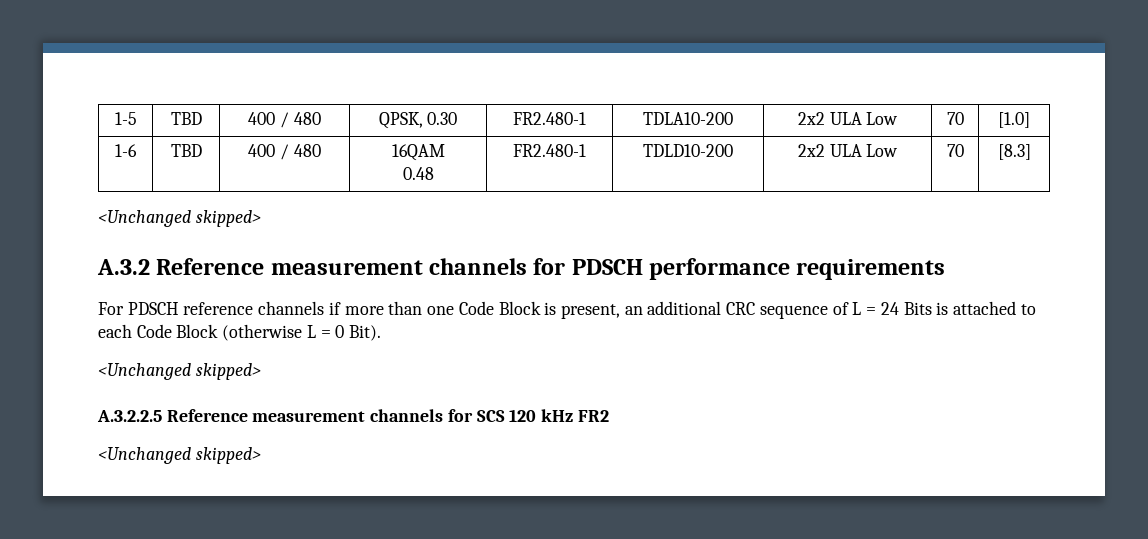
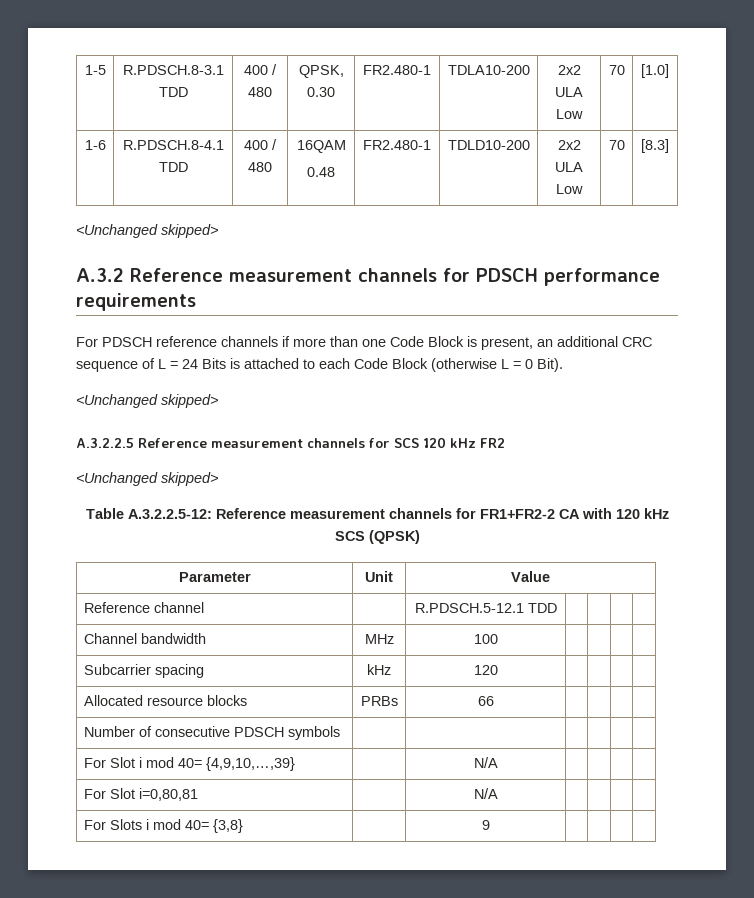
[170,112,202,125] TBD -> [122,65,224,75] [158,87,188,97] R.PDSCH.8-3.1 TDD
[170,144,202,157] TBD -> [122,140,224,150] [158,162,188,172] R.PDSCH.8-4.1 TDD
(261, 455) none -> [85,508,669,519] [334,530,420,544] [178,572,251,582] [365,571,394,582] [511,571,550,582] [83,602,204,613] [414,603,557,613] [83,633,206,644] [364,634,394,644] [473,634,498,644] [83,664,204,678] [367,664,392,675] [473,665,498,675] [83,695,247,706] [360,696,398,706] [477,696,494,706] [83,726,340,740] [83,757,295,771] [473,757,498,768] [83,788,198,801] [473,788,498,799] [83,819,243,833] [481,820,490,830] // Table A.3.2.2.5-12: Reference measurement channels for FR1+FR2-2 CA with 120 kHz SCS (QPSK) // Parameter | Unit | Value // Reference channel | | R.PDSCH.5-12.1 TDD | | | | // Channel bandwidth | MHz | 100 | | | | // Subcarrier spacing | kHz | 120 | | | | // Allocated resource blocks | PRBs | 66 | | | | // Number of consecutive PDSCH symbols | | | | | | // For Slot i mod 40= {4,9,10,…,39} | | N/A | | | | // For Slot i=0,80,81 | | N/A | | | | // For Slots i mod 40= {3,8} | | 9 | | | |

